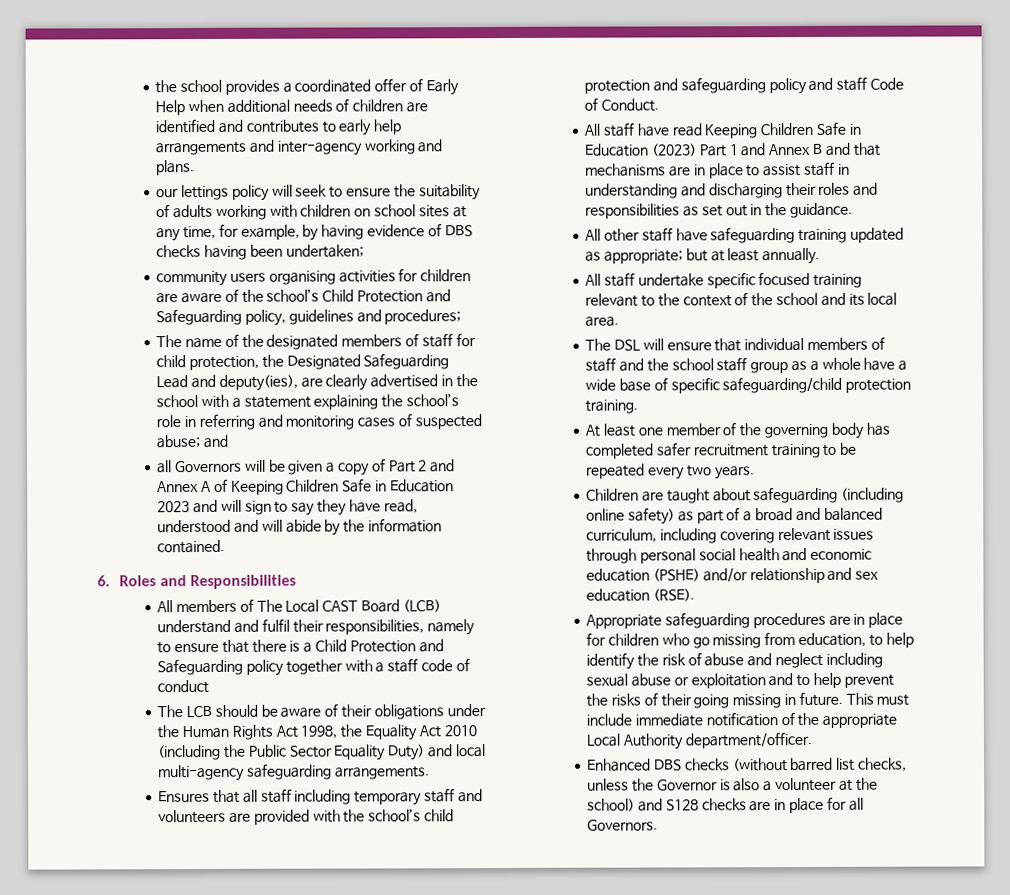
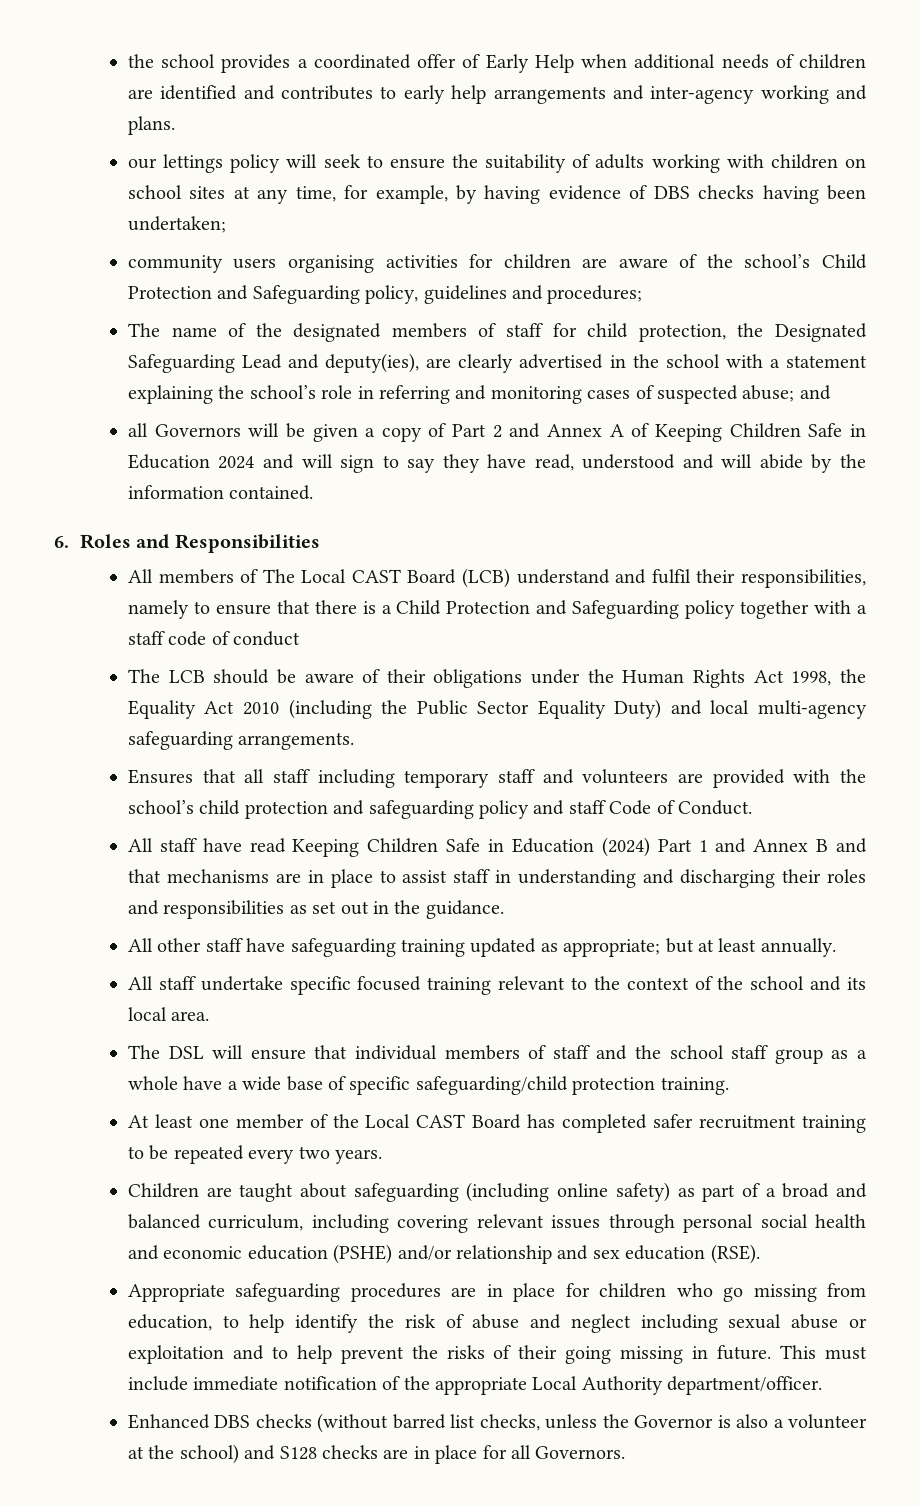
[157,501,191,513] 2023 -> [218,456,255,469] 2024
[651,143,698,157] (2023) -> [601,837,650,857] (2024)
[763,422,864,439] governing body -> [365,1114,522,1129] Local CAST Board

